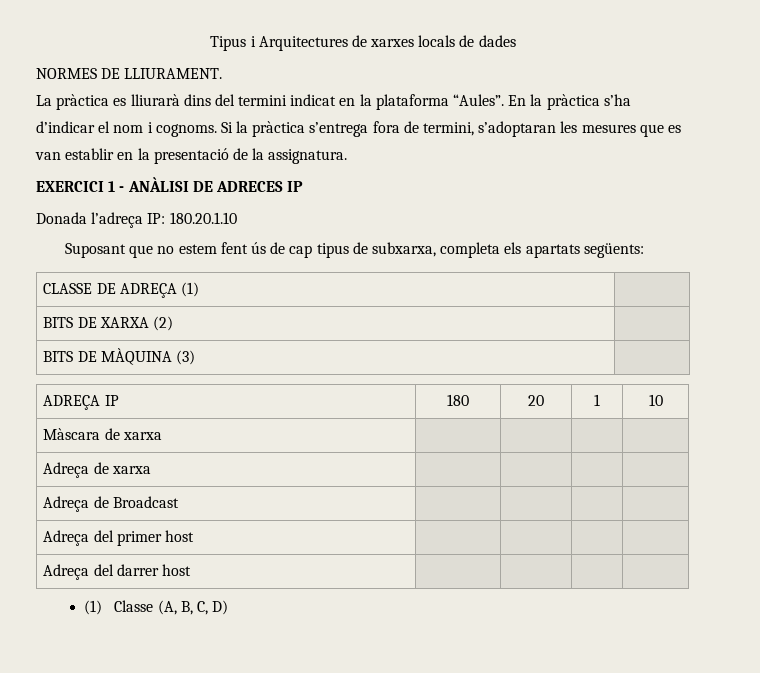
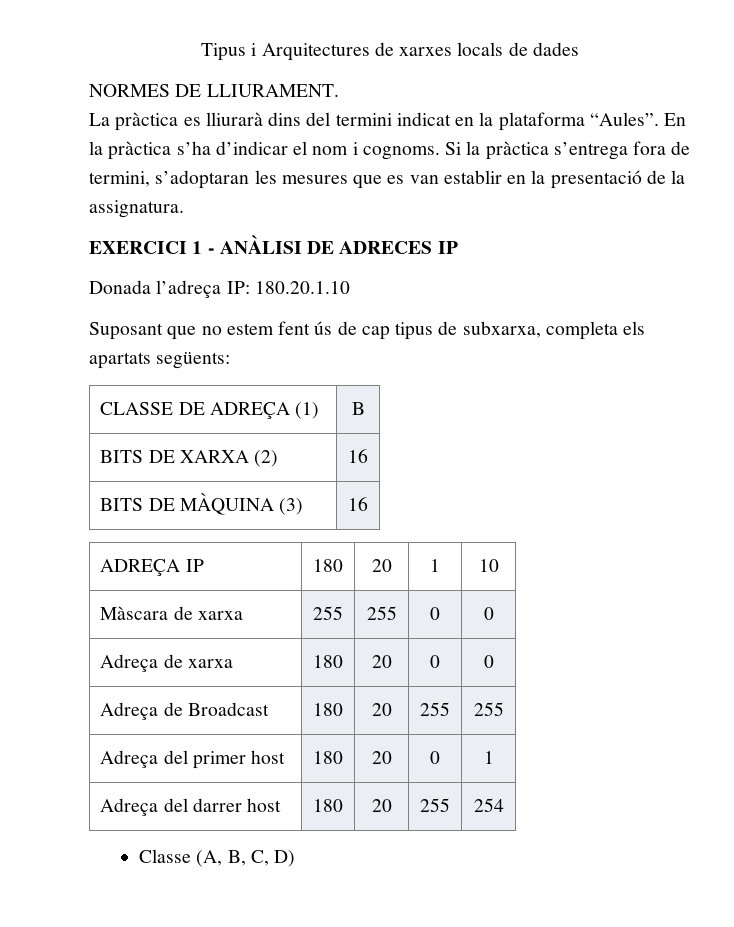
(199, 289) none -> [351,402,365,415] B
(173, 323) none -> [348,449,368,463] 16
(195, 357) none -> [348,497,368,511] 16
(162, 436) | | | -> [313,606,343,620] [366,606,397,620] [430,607,440,620] [483,607,494,620] 255 | 255 | 0 | 0
(151, 470) | | | -> [313,655,343,668] [371,655,392,668] [430,655,440,668] [483,655,494,668] 180 | 20 | 0 | 0
(179, 502) | | | -> [313,703,343,716] [371,703,392,716] [420,702,450,716] [473,702,504,716] 180 | 20 | 255 | 255
(194, 536) | | | -> [313,751,343,764] [371,751,392,764] [430,751,440,764] [483,751,494,764] 180 | 20 | 0 | 1
[83,600,102,615] | | | // (1) -> [313,799,343,812] [371,799,392,812] [420,798,450,812] [473,798,504,812] 180 | 20 | 255 | 254 //

